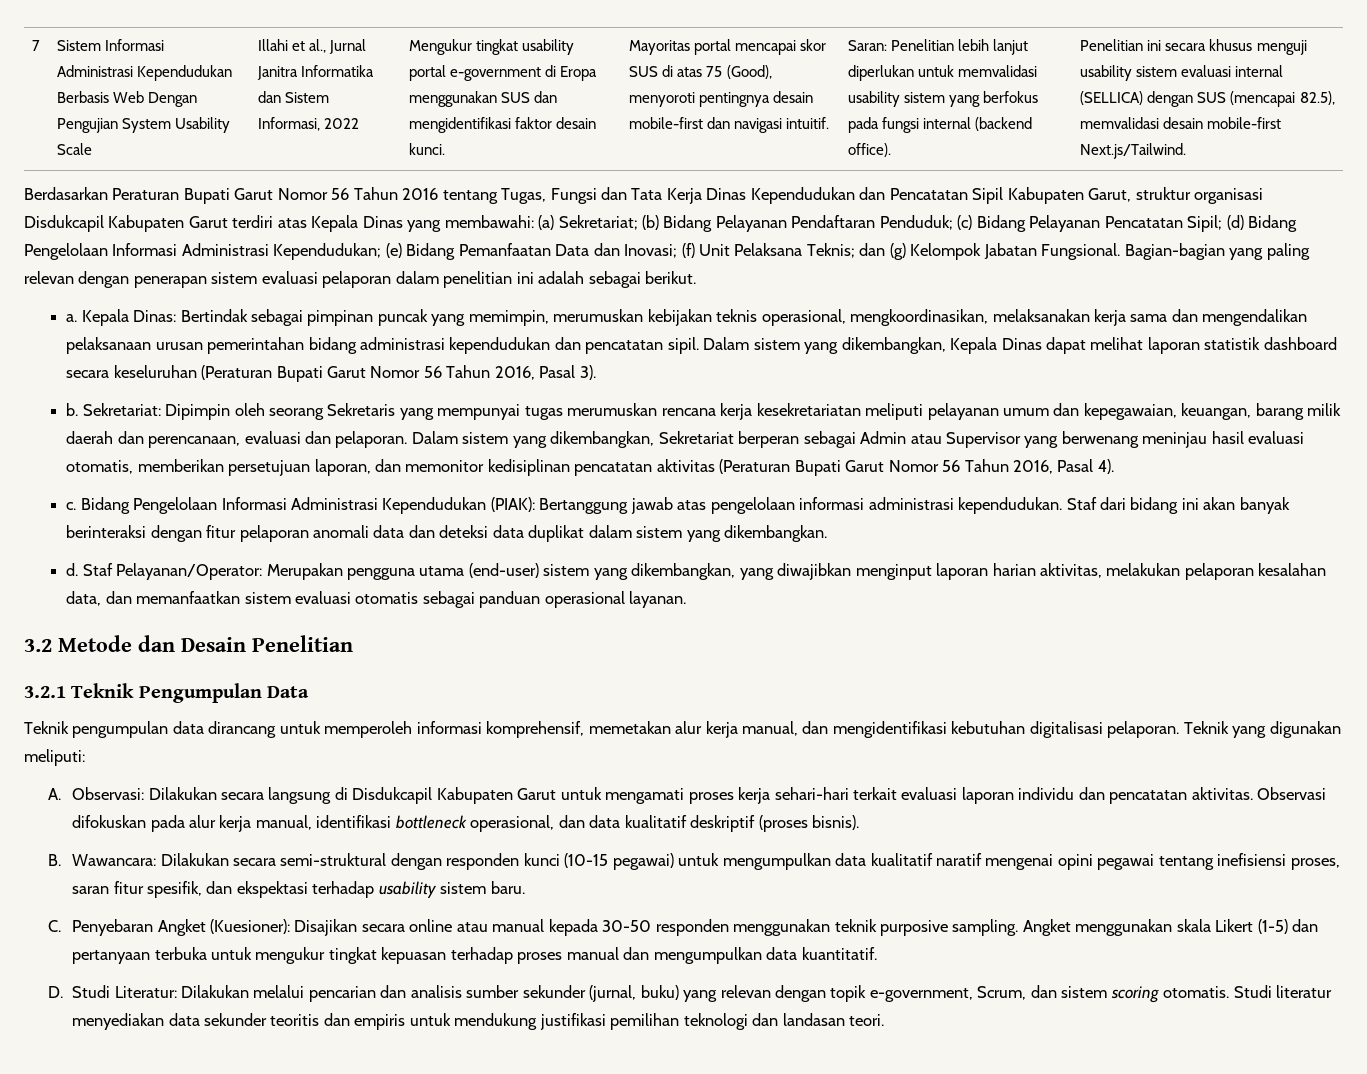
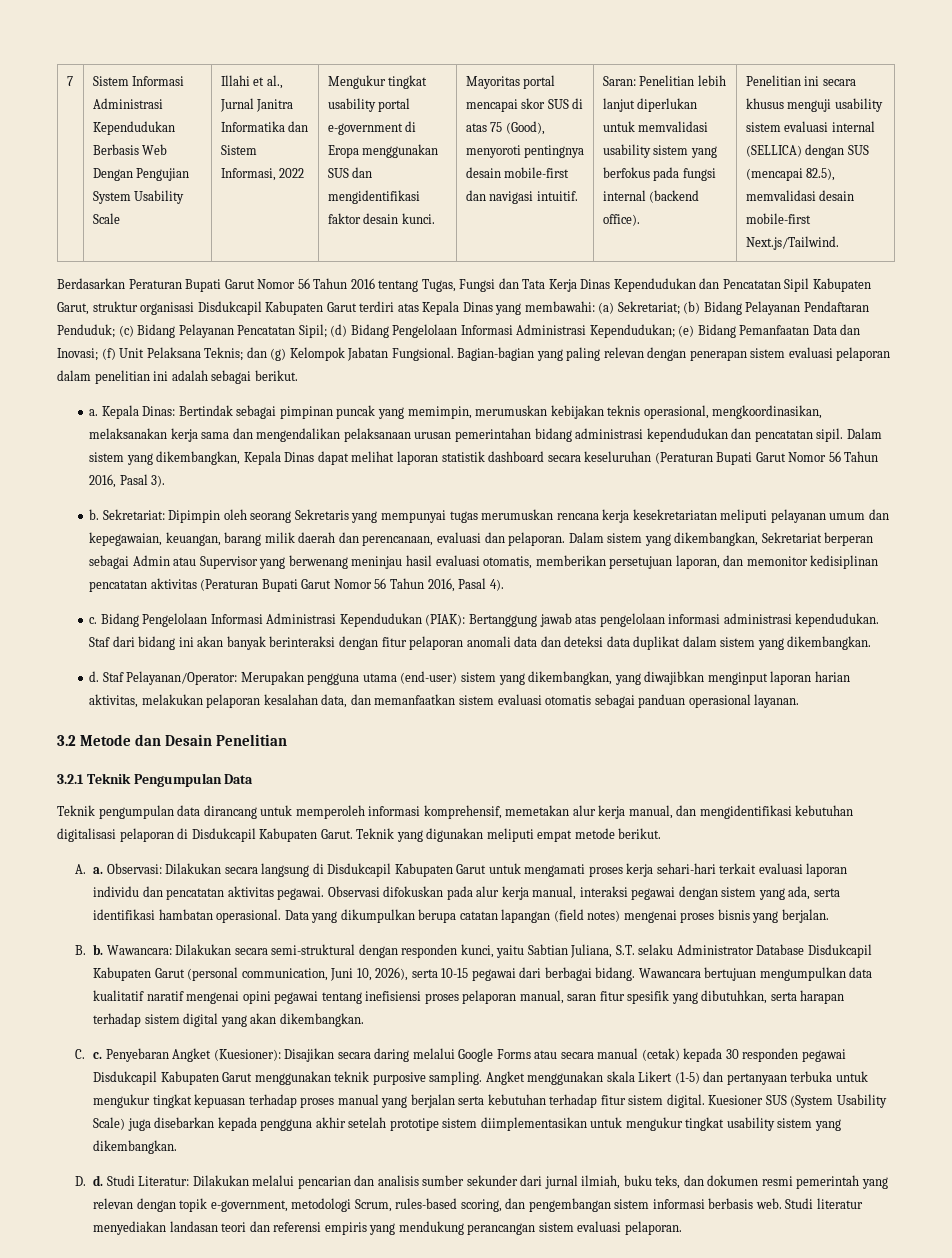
[1107,721,1341,738] [24,749,85,766] pelaporan. Teknik yang digunakan meliputi: -> [119,828,662,842] pelaporan di Disdukcapil Kabupaten Garut. Teknik yang digunakan meliputi empat metode berikut.
(62, 794) none -> [93,867,104,874] a.
[1191,787,1253,800] aktivitas. -> [227,886,325,900] aktivitas pegawai.
[316,815,859,832] identifikasi bottleneck operasional, dan data kualitatif deskriptif (proses bisnis). -> [579,886,840,900] [93,909,829,923] interaksi pegawai dengan sistem yang ada, serta identifikasi hambatan operasional. Data yang dikumpulkan berupa catatan lapangan (field notes) mengenai proses bisnis yang berjalan.
(62, 860) none -> [93,944,104,955] b.
[523,853,720,870] kunci (10-15 pegawai) untuk -> [460,944,872,958] [93,967,757,981] kunci, yaitu Sabtian Juliana, S.T. selaku Administrator Database Disdukcapil Kabupaten Garut (personal communication, Juni 10, 2026), serta 10-15 pegawai dari berbagai bidang. Wawancara bertujuan
[1290,858,1340,870] [72,881,525,898] proses, saran fitur spesifik, dan ekspektasi terhadap usability sistem baru. -> [424,990,845,1004] [93,1013,364,1027] proses pelaporan manual, saran fitur spesifik yang dibutuhkan, serta harapan terhadap sistem digital yang akan dikembangkan.
(62, 926) none -> [93,1052,103,1059] c.
[409,919,729,936] online atau manual kepada 30-50 responden -> [374,1048,846,1062] [93,1071,253,1085] daring melalui Google Forms atau secara manual (cetak) kepada 30 responden pegawai Disdukcapil Kabupaten Garut
[623,947,877,964] dan mengumpulkan data kuantitatif. -> [381,1094,887,1108] [93,1117,841,1131] [93,1140,178,1154] yang berjalan serta kebutuhan terhadap fitur sistem digital. Kuesioner SUS (System Usability Scale) juga disebarkan kepada pengguna akhir setelah prototipe sistem diimplementasikan untuk mengukur tingkat usability sistem yang dikembangkan.
(64, 992) none -> [93,1175,104,1186] d.
[589,985,679,1002] (jurnal, buku) -> [520,1175,860,1189] dari jurnal ilmiah, buku teks, dan dokumen resmi pemerintah
[977,985,1333,1003] [72,1013,884,1030] Scrum, dan sistem scoring otomatis. Studi literatur menyediakan data sekunder teoritis dan empiris untuk mendukung justifikasi pemilihan teknologi dan landasan teori. -> [291,1198,863,1212] [93,1221,682,1235] metodologi Scrum, rules-based scoring, dan pengembangan sistem informasi berbasis web. Studi literatur menyediakan landasan teori dan referensi empiris yang mendukung perancangan sistem evaluasi pelaporan.

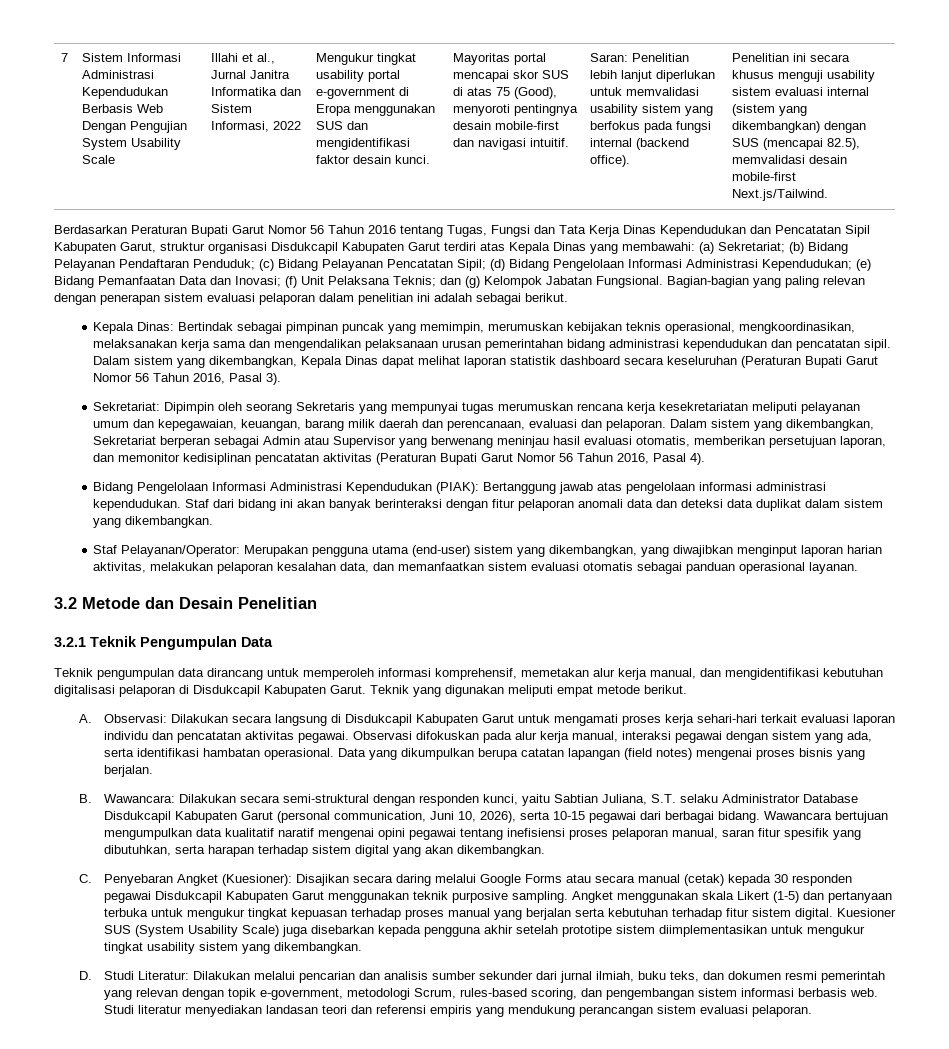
[745,145,802,157] (SELLICA) -> [731,104,807,116] [731,121,820,133] (sistem yang dikembangkan)
[89,409,99,416] a. -> (568, 297) none
[89,509,100,520] b. -> (282, 379) none
[89,617,98,624] c. -> (706, 459) none
[89,671,100,682] d. -> (214, 522) none
[93,867,104,874] a. -> (92, 718) none
[93,944,104,955] b. -> (92, 798) none
[93,1052,103,1059] c. -> (92, 878) none
[93,1175,104,1186] d. -> (92, 975) none

